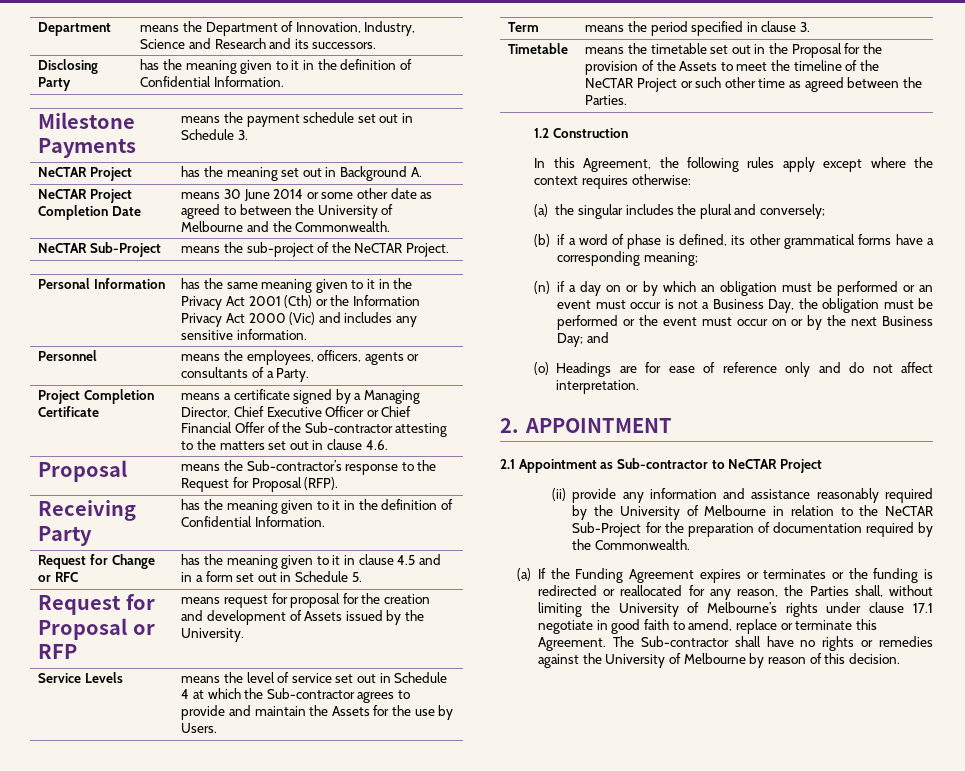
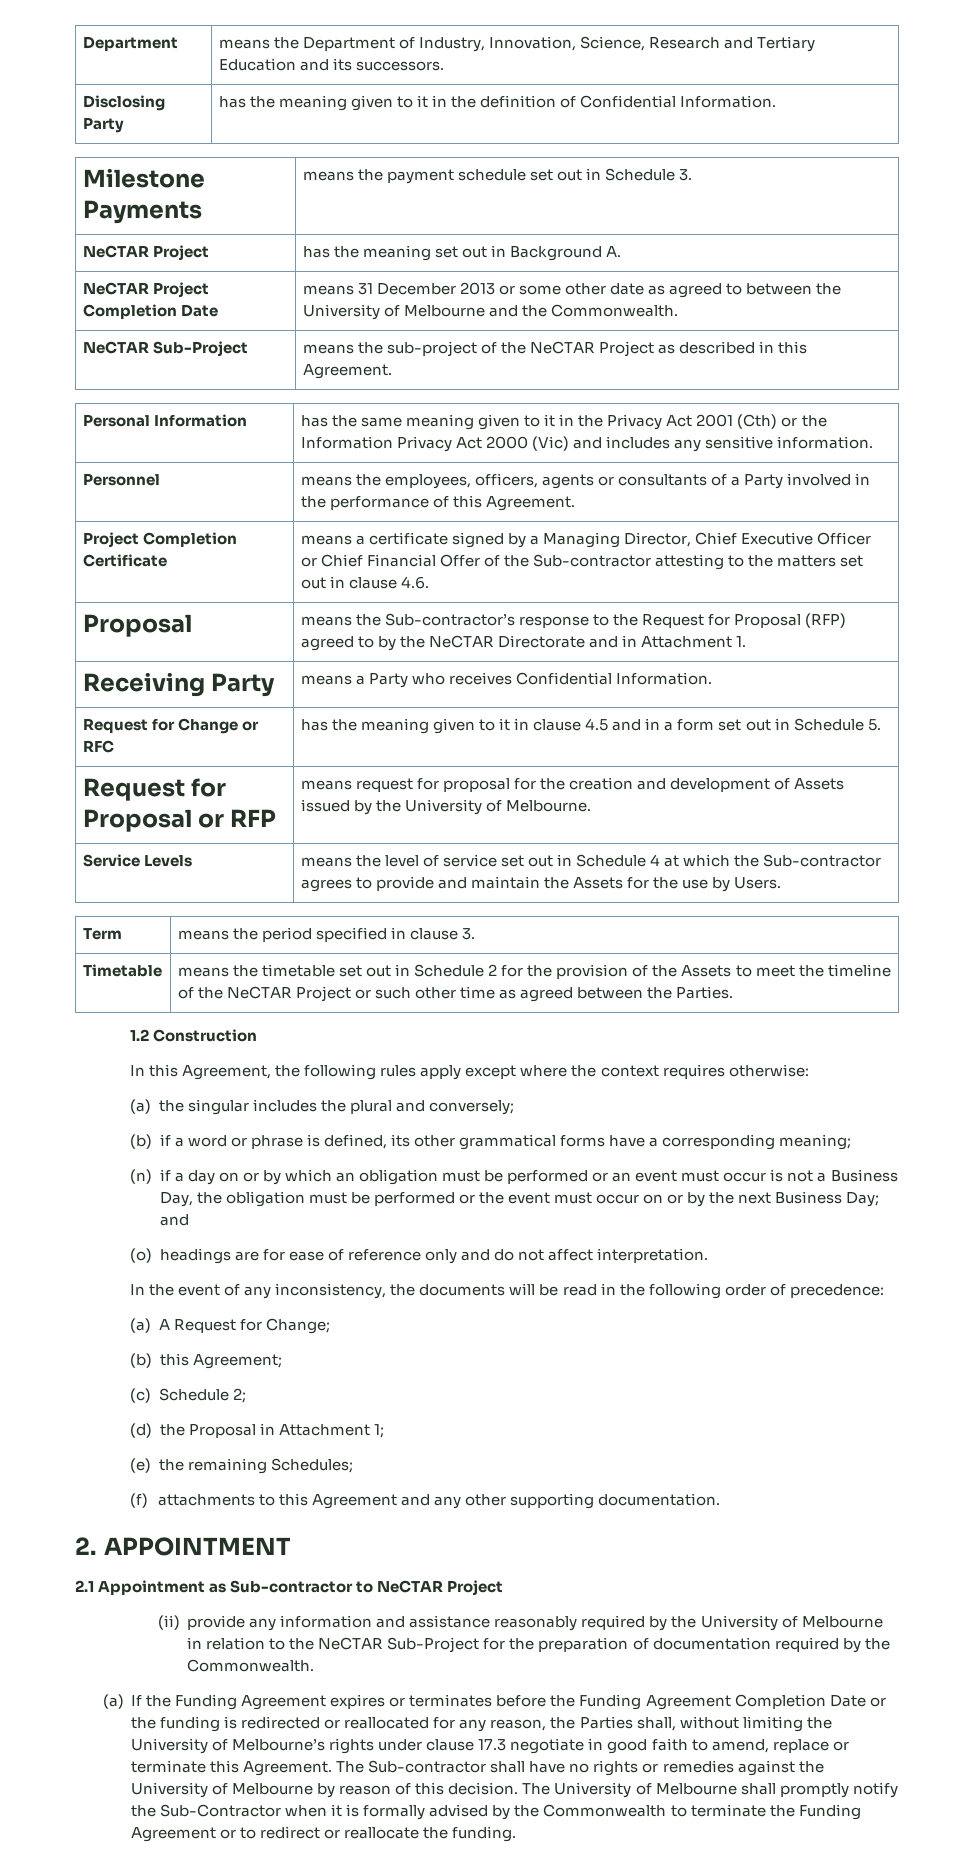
[295,21,416,36] [140,38,266,49] Innovation, Industry, Science and Research -> [418,36,816,52] [218,58,296,71] Industry, Innovation, Science, Research and Tertiary Education
[223,189,304,201] 30 June 2014 -> [357,282,495,295] 31 December 2013
[406,243,450,257] Project. -> [599,341,808,357] [302,364,392,379] Project as described in this Agreement.
[276,368,310,382] Party. -> [744,473,871,489] [300,495,575,511] Party involved in the performance of this Agreement.
[304,477,339,490] [38,500,137,521] [38,526,93,546] [181,499,454,514] (RFP). // Receiving Party | has the meaning given to it in the definition of -> [805,613,847,628] [300,635,747,651] [82,672,276,697] [300,672,512,688] (RFP) agreed to by the NeCTAR Directorate and in Attachment 1. // Receiving Party | means a Party who receives
[181,628,245,642] University. -> [404,799,592,815] University of Melbourne.
[769,43,842,58] the Proposal -> [414,964,498,977] Schedule 2
[612,234,662,249] of phase -> [230,1135,303,1149] or phrase
[556,362,612,377] Headings -> [159,1248,231,1264] headings
(640, 387) none -> [130,1283,884,1299] [130,1318,330,1334] [130,1353,282,1369] [130,1388,246,1403] [130,1423,384,1438] [130,1458,353,1474] [130,1493,720,1509] // In the event of any inconsistency, the documents will be read in the following order of precedence: // (a) A Request for Change; // (b) this Agreement; // (c) Schedule 2; // (d) the Proposal in Attachment 1; // (e) the remaining Schedules; // (f) attachments to this Agreement and any other supporting documentation.
(827, 574) none -> [496,1694,866,1710] before the Funding Agreement Completion Date
[913,603,933,613] 17.1 -> [478,1739,507,1751] 17.3
(900, 658) none -> [522,1782,898,1798] [131,1804,861,1820] [131,1826,517,1842] The University of Melbourne shall promptly notify the Sub-Contractor when it is formally advised by the Commonwealth to terminate the Funding Agreement or to redirect or reallocate the funding.

